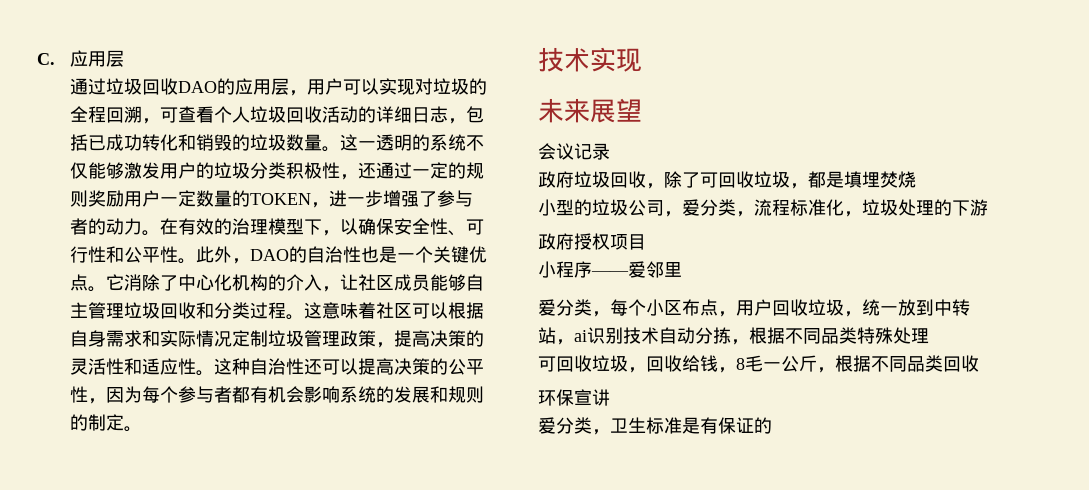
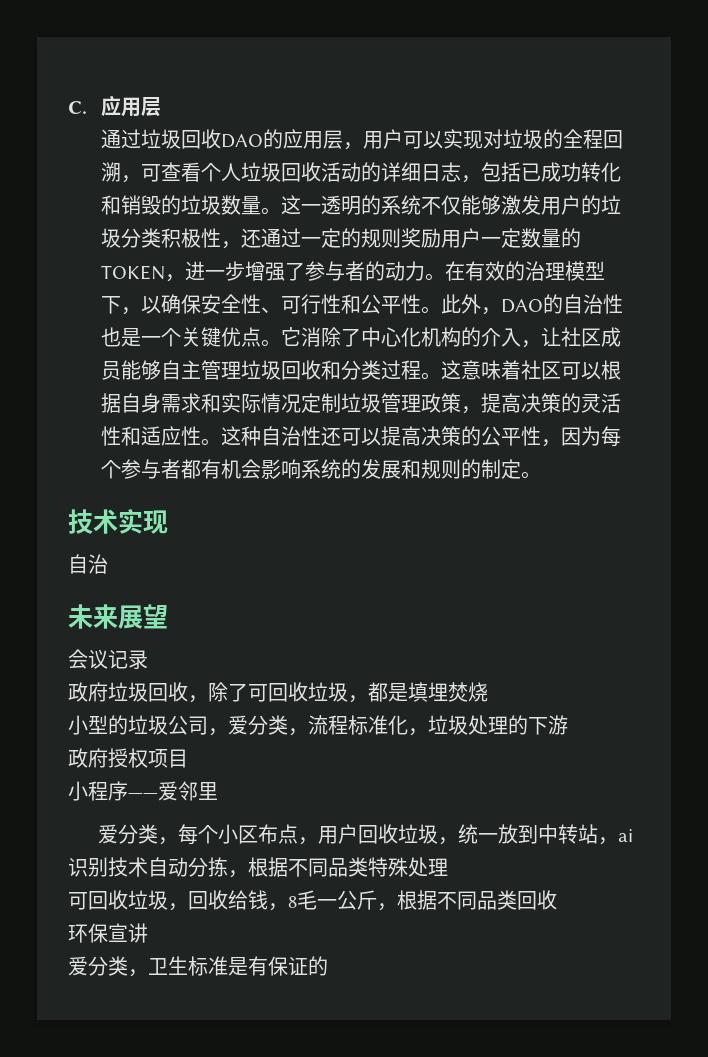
(642, 60) none -> [68,554,108,574] // 自治

